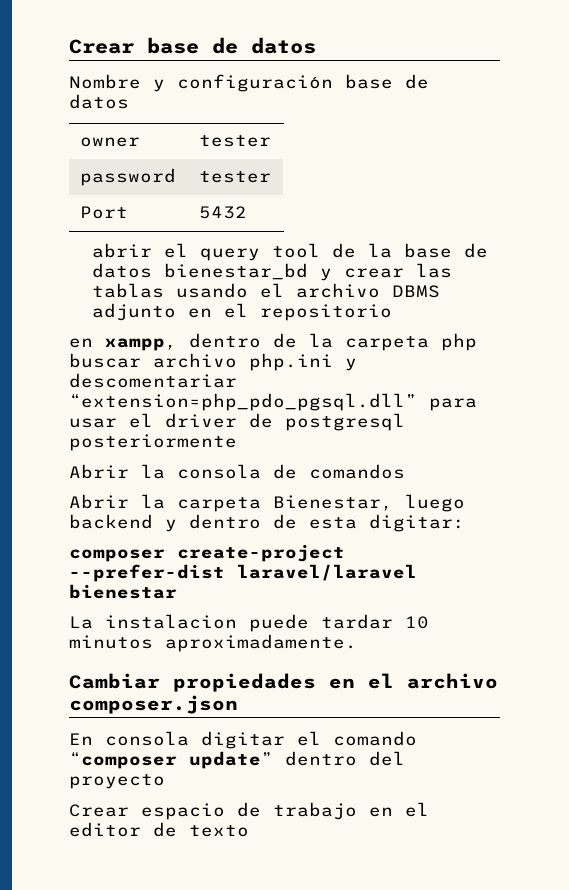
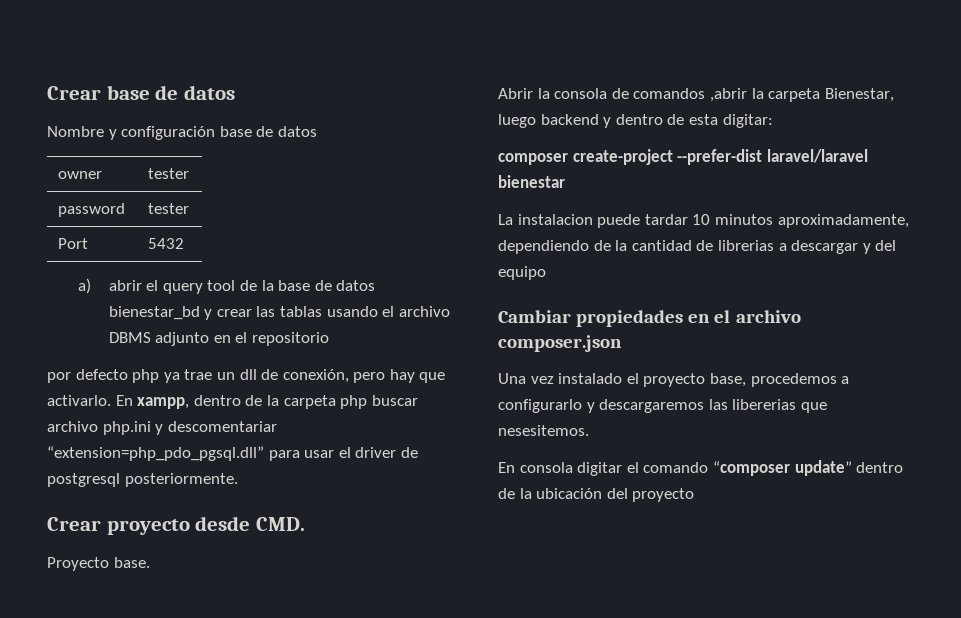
(248, 212) none -> [77,278,91,294] a)
[69,338,93,348] en -> [47,369,446,383] [47,395,133,406] por defecto php ya trae un dll de conexión, pero hay que activarlo. En
[69,434,237,451] posteriormente -> [124,473,238,487] [47,516,305,535] [47,557,150,571] posteriormente. // Crear proyecto desde CMD. // Proyecto base.
[69,494,129,509] // Abrir -> [709,88,747,102] ,abrir
[165,634,357,652] aproximadamente. -> [777,214,909,228] [498,240,897,254] [498,266,546,280] aproximadamente, dependiendo de la cantidad de librerias a descargar y del equipo
(238, 704) none -> [498,373,850,387] [498,399,827,413] [498,425,589,436] // Una vez instalado el proyecto base, procedemos a configurarlo y descargaremos las libererias que nesesitemos.
(357, 758) none -> [498,488,603,499] de la ubicación
[69,802,429,820] [69,822,249,837] // Crear espacio de trabajo en el editor de texto -> (695, 495) none

